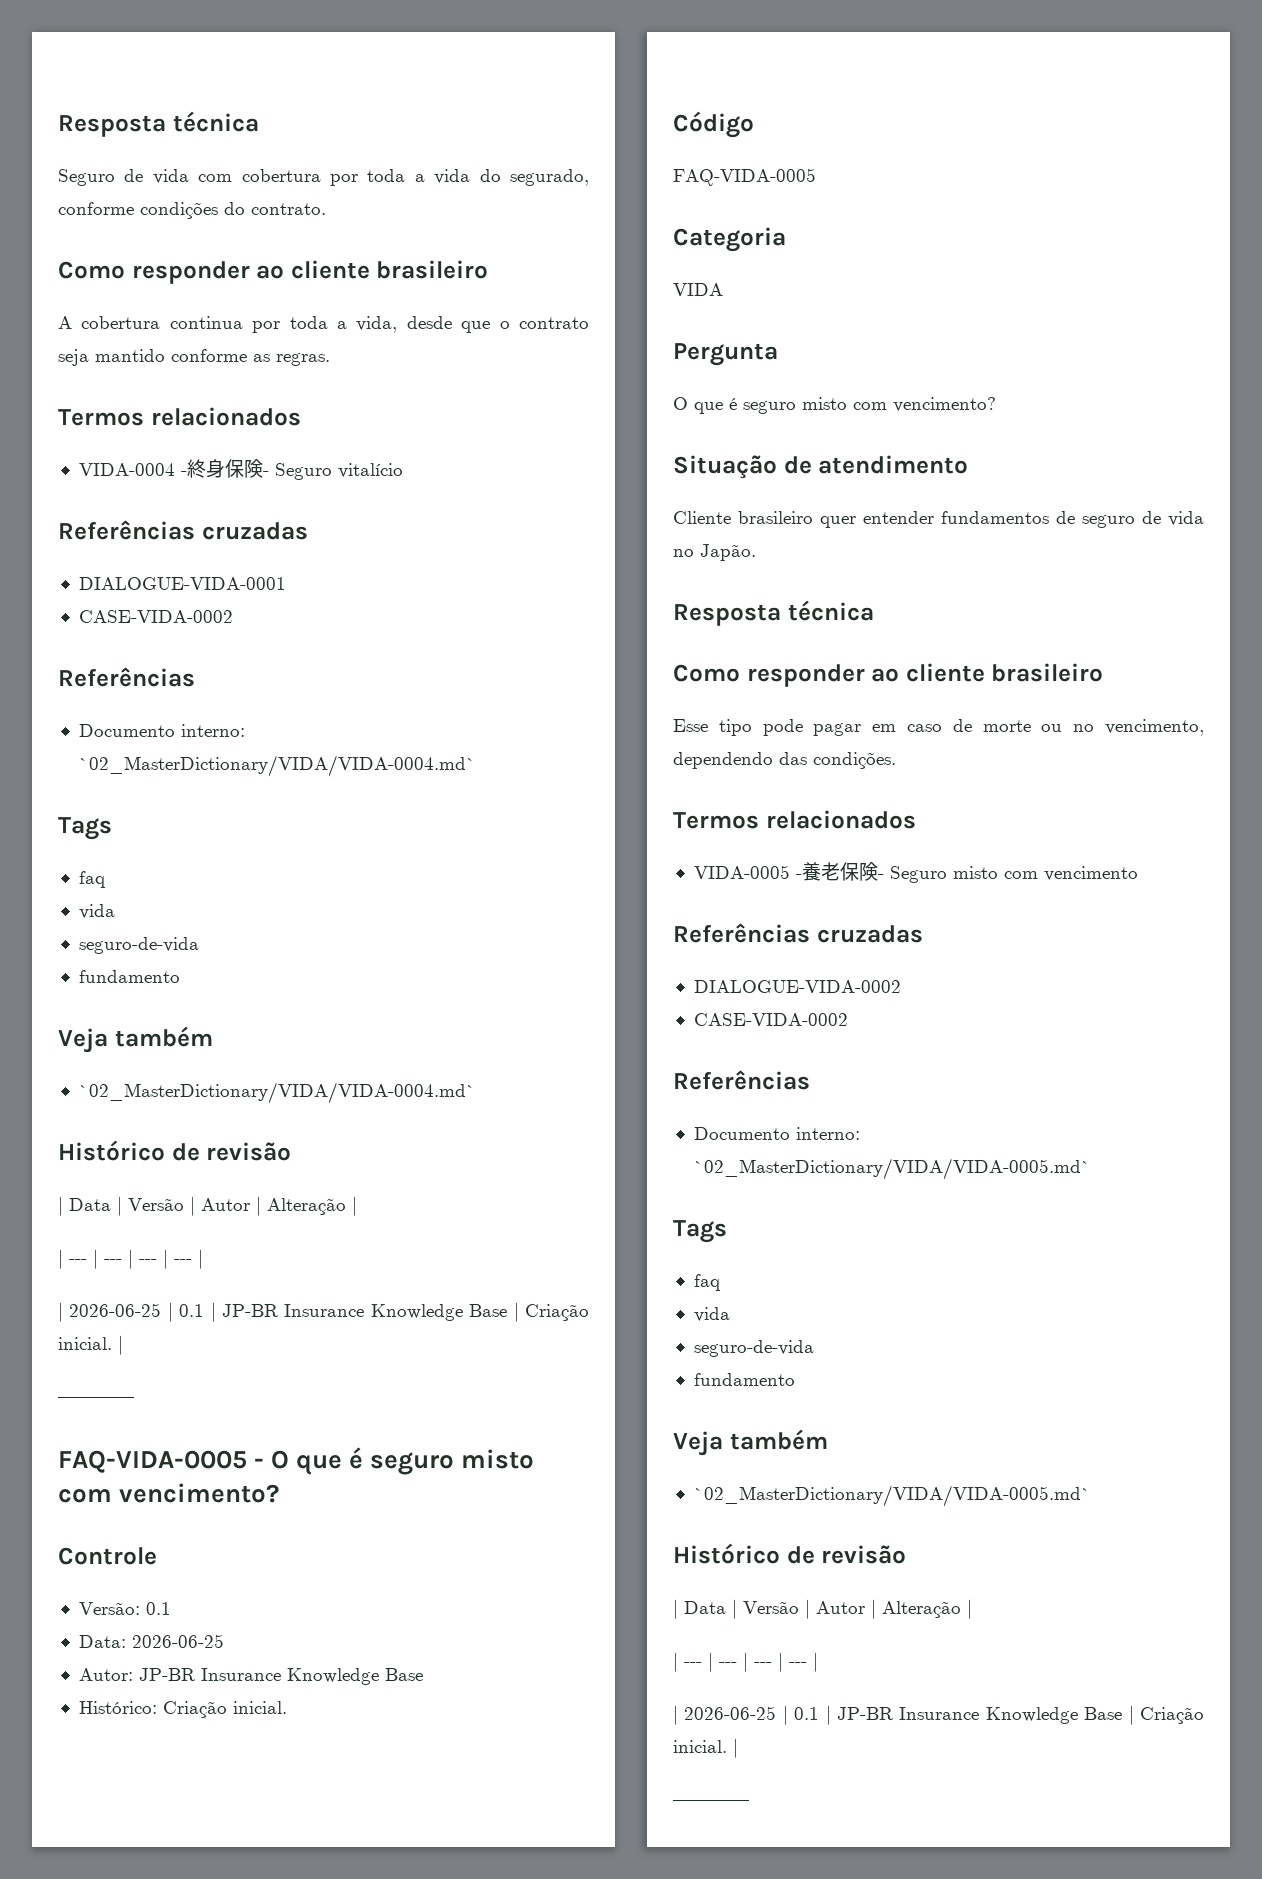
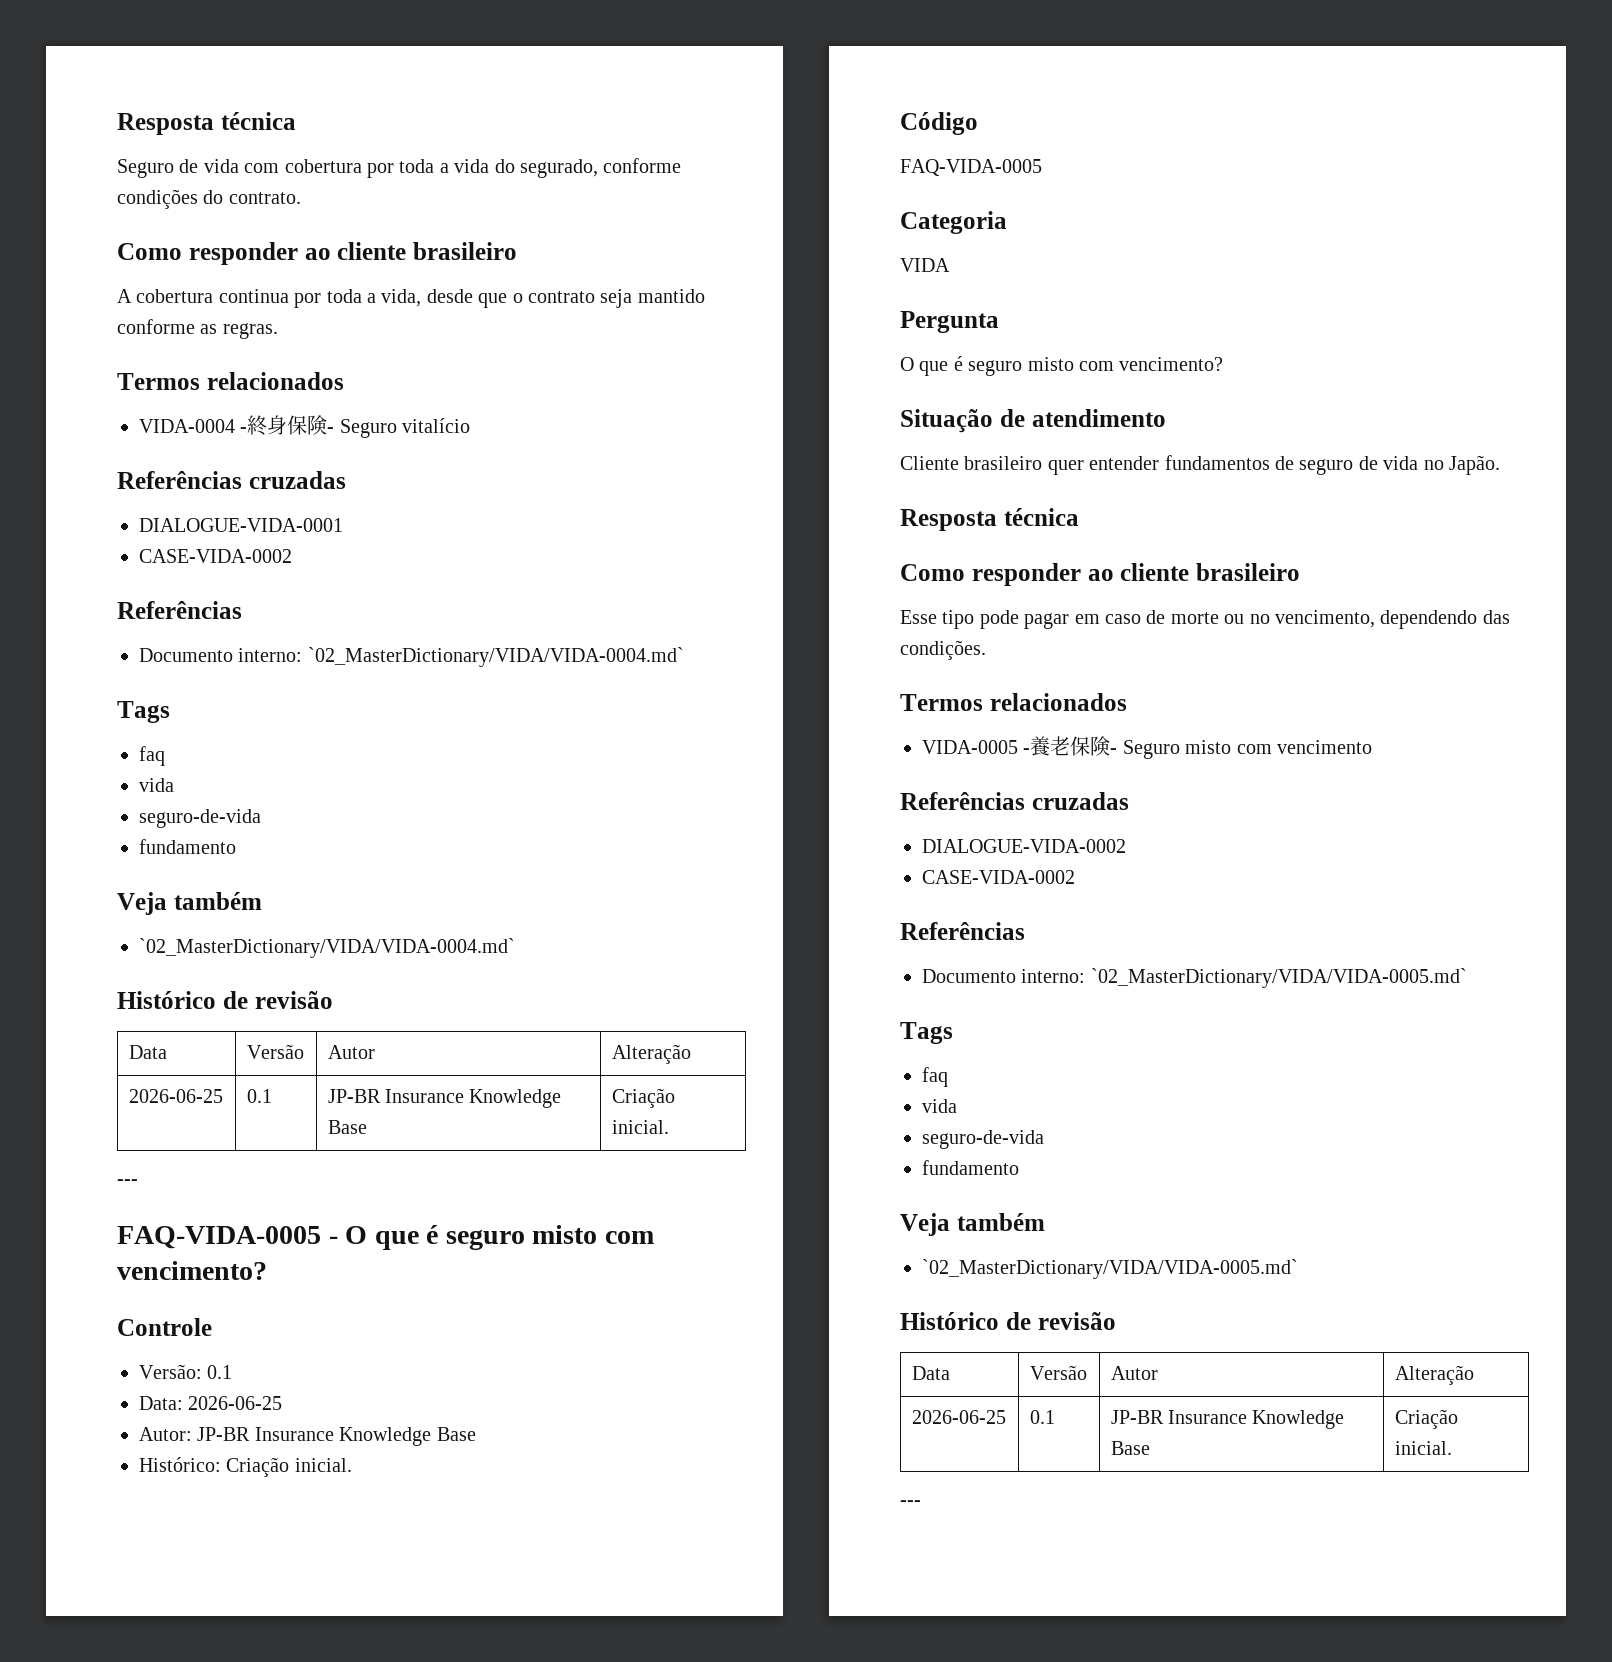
[58,1196,357,1216] [58,1249,203,1269] [58,1302,589,1322] [58,1335,123,1355] [58,1397,134,1403] // | Data | Versão | Autor | Alteração | // | --- | --- | --- | --- | // | 2026-06-25 | 0.1 | JP-BR Insurance Knowledge Base | Criação inicial. | // ———— -> [128,1045,167,1059] [246,1044,304,1059] [327,1045,375,1059] [611,1044,691,1064] [128,1089,223,1103] [246,1089,272,1103] [327,1089,562,1108] [327,1120,367,1134] [611,1088,675,1108] [611,1120,669,1134] [117,1179,138,1185] // Data | Versão | Autor | Alteração // 2026-06-25 | 0.1 | JP-BR Insurance Knowledge Base | Criação inicial. // ---
[673,1599,972,1619] [673,1652,818,1672] [673,1705,1204,1725] [673,1738,738,1758] [673,1800,749,1806] // | Data | Versão | Autor | Alteração | // | --- | --- | --- | --- | // | 2026-06-25 | 0.1 | JP-BR Insurance Knowledge Base | Criação inicial. | // ———— -> [911,1366,950,1380] [1029,1365,1087,1380] [1110,1366,1158,1380] [1394,1365,1474,1385] [911,1410,1006,1424] [1029,1410,1055,1424] [1110,1410,1345,1429] [1110,1441,1150,1455] [1394,1409,1458,1429] [1394,1441,1452,1455] [900,1500,921,1506] // Data | Versão | Autor | Alteração // 2026-06-25 | 0.1 | JP-BR Insurance Knowledge Base | Criação inicial. // ---

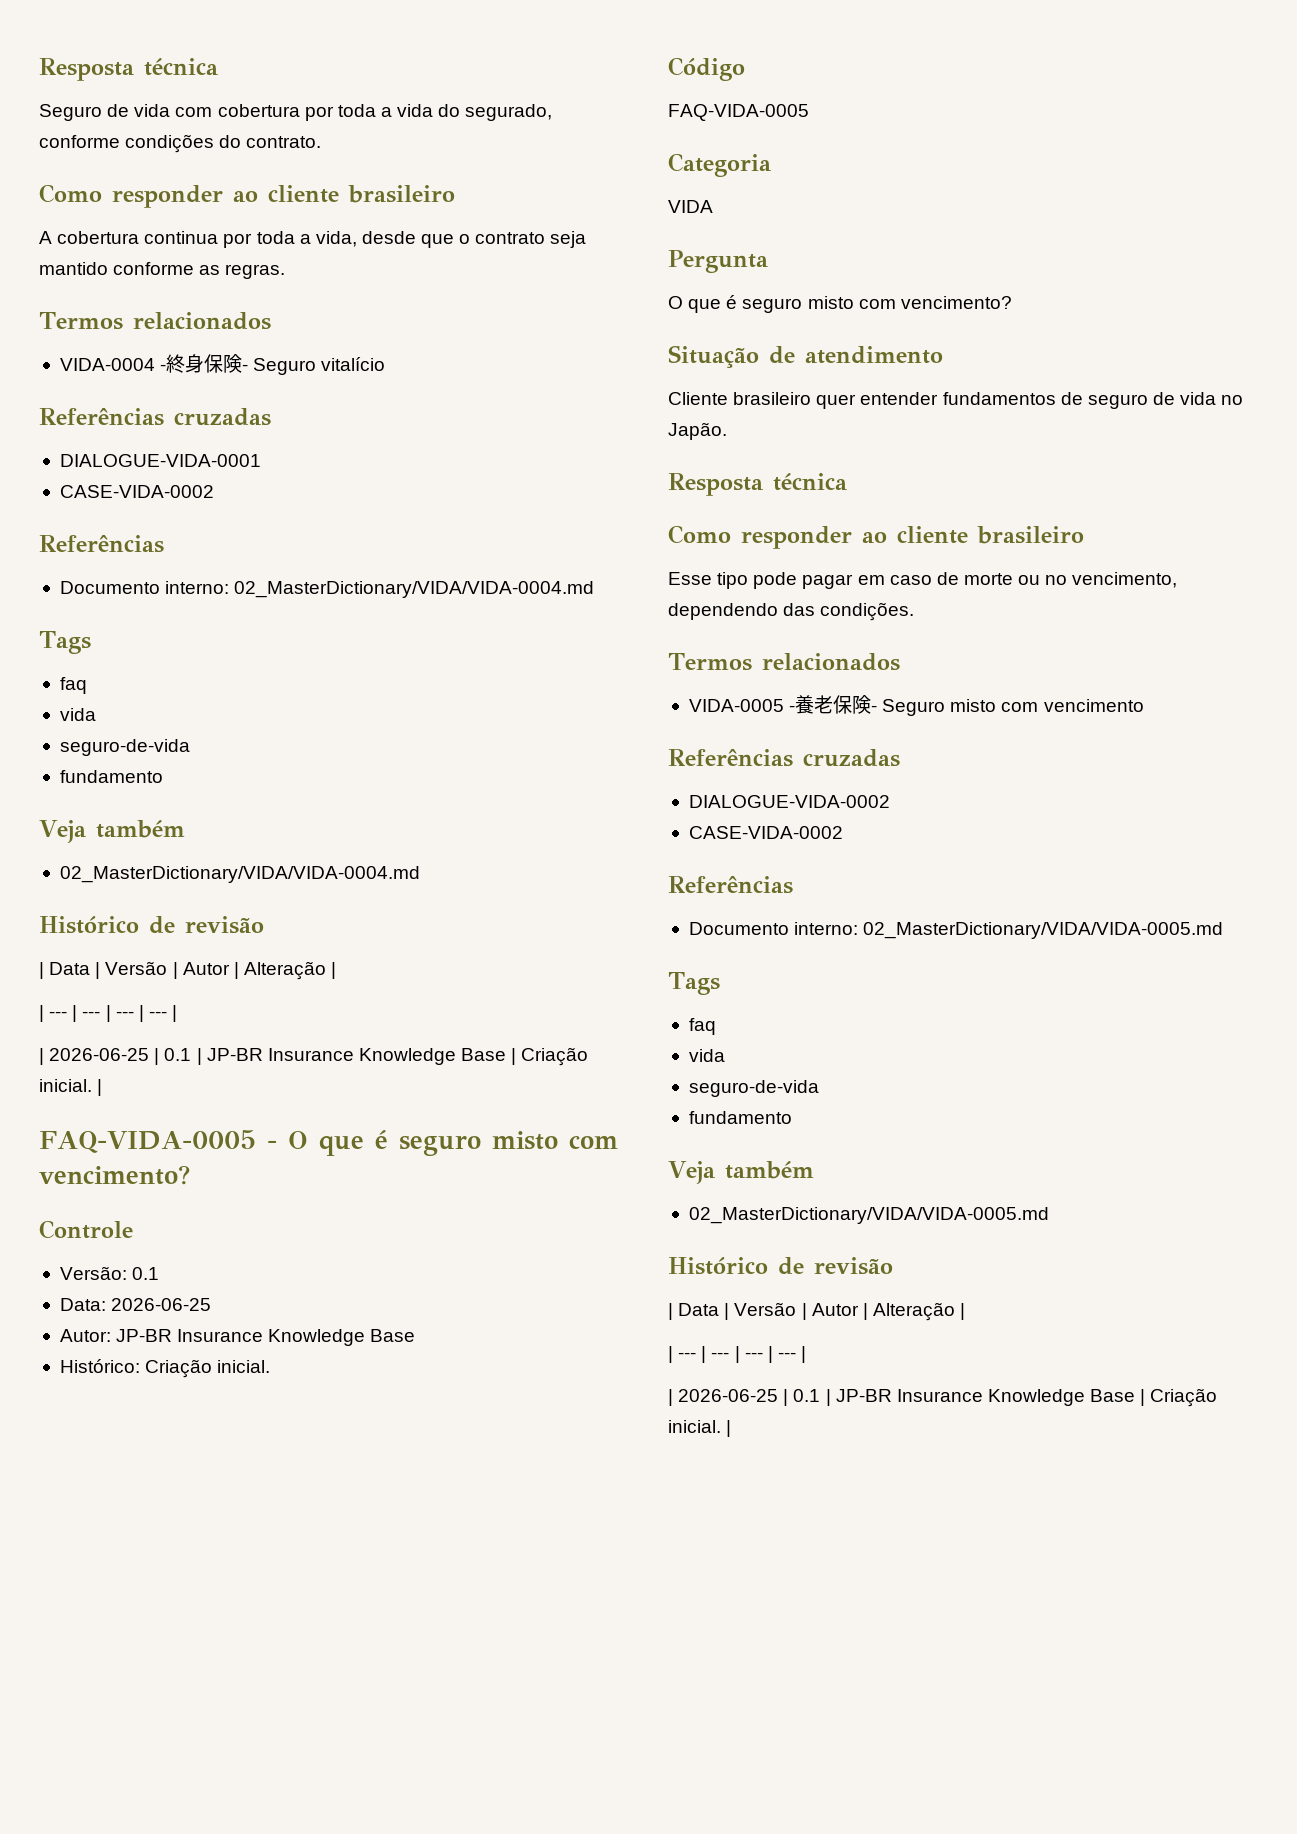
[307,647,684,667] [117,701,170,723] [139,746,165,766] [139,778,174,792] [139,809,261,828] [139,839,236,854] [117,892,262,915] [139,938,515,958] [117,991,333,1009] [128,1045,167,1059] [246,1044,304,1059] [327,1045,375,1059] [611,1044,691,1064] [128,1089,223,1103] [246,1089,272,1103] [327,1089,562,1108] [327,1120,367,1134] [611,1088,675,1108] [611,1120,669,1134] [117,1179,138,1185] `02_MasterDictionary/VIDA/VIDA-0004.md` // Tags // faq // vida // seguro-de-vida // fundamento // Veja também // `02_MasterDictionary/VIDA/VIDA-0004.md` // Histórico de revisão // Data | Versão | Autor | Alteração // 2026-06-25 | 0.1 | JP-BR Insurance Knowledge Base | Criação inicial. // --- -> [234,581,595,598] [39,631,91,654] [59,677,87,694] [59,708,96,721] [59,739,190,756] [59,770,163,783] [39,820,185,843] [59,866,420,883] [39,916,264,934] [39,961,337,980] [39,1005,178,1022] [39,1047,589,1066] [39,1079,103,1096] 02_MasterDictionary/VIDA/VIDA-0004.md // Tags // faq // vida // seguro-de-vida // fundamento // Veja também // 02_MasterDictionary/VIDA/VIDA-0004.md // Histórico de revisão // | Data | Versão | Autor | Alteração | // | --- | --- | --- | --- | // | 2026-06-25 | 0.1 | JP-BR Insurance Knowledge Base | Criação inicial. |
[1090,968,1467,988] [900,1022,953,1044] [922,1067,948,1087] [922,1099,957,1113] [922,1130,1044,1149] [922,1160,1019,1175] [900,1213,1045,1236] [922,1259,1298,1279] [900,1312,1116,1330] [911,1366,950,1380] [1029,1365,1087,1380] [1110,1366,1158,1380] [1394,1365,1474,1385] [911,1410,1006,1424] [1029,1410,1055,1424] [1110,1410,1345,1429] [1110,1441,1150,1455] [1394,1409,1458,1429] [1394,1441,1452,1455] [900,1500,921,1506] `02_MasterDictionary/VIDA/VIDA-0005.md` // Tags // faq // vida // seguro-de-vida // fundamento // Veja também // `02_MasterDictionary/VIDA/VIDA-0005.md` // Histórico de revisão // Data | Versão | Autor | Alteração // 2026-06-25 | 0.1 | JP-BR Insurance Knowledge Base | Criação inicial. // --- -> [863,922,1224,939] [668,972,720,995] [688,1018,716,1035] [688,1049,725,1062] [688,1080,819,1097] [688,1111,792,1124] [668,1161,814,1184] [688,1207,1049,1224] [668,1257,893,1275] [668,1302,966,1321] [668,1346,807,1363] [668,1388,1218,1407] [668,1420,732,1437] 02_MasterDictionary/VIDA/VIDA-0005.md // Tags // faq // vida // seguro-de-vida // fundamento // Veja também // 02_MasterDictionary/VIDA/VIDA-0005.md // Histórico de revisão // | Data | Versão | Autor | Alteração | // | --- | --- | --- | --- | // | 2026-06-25 | 0.1 | JP-BR Insurance Knowledge Base | Criação inicial. |

